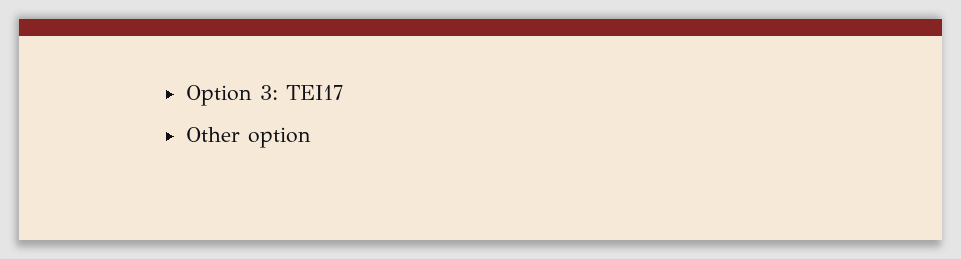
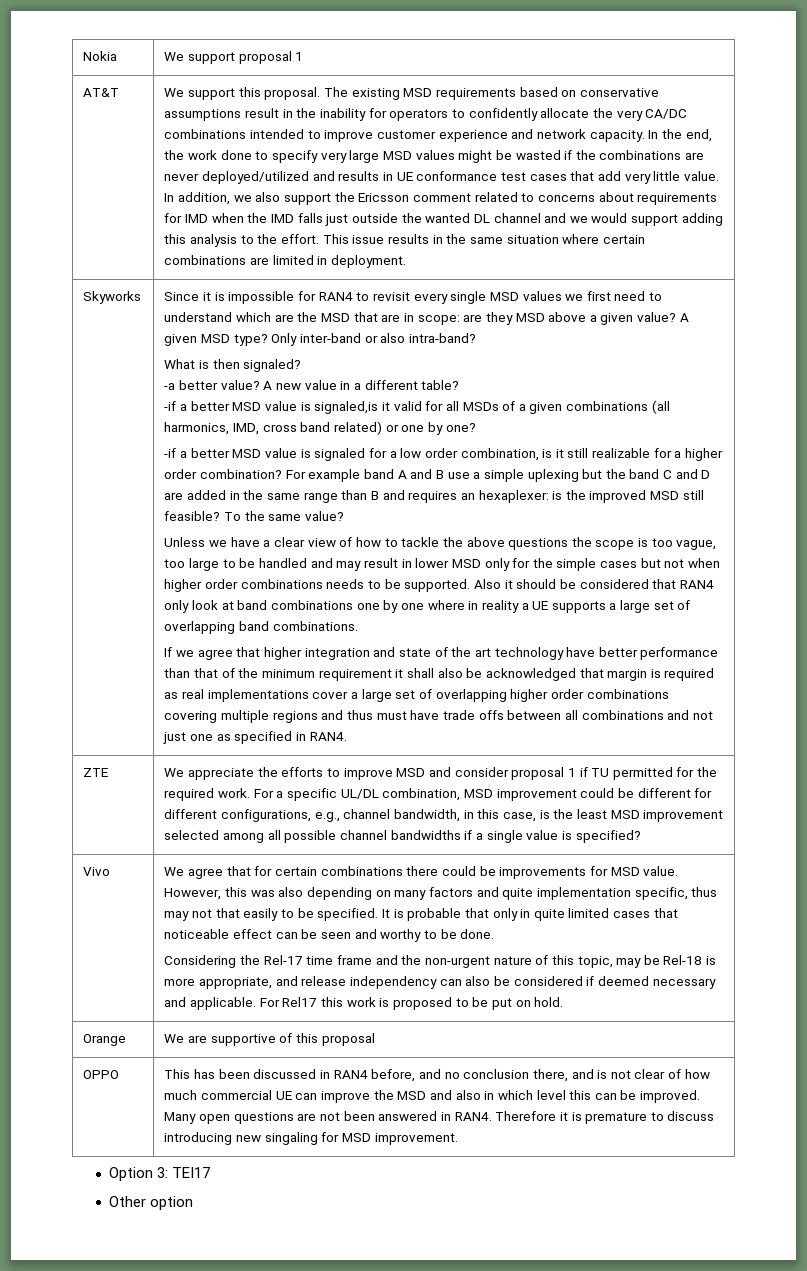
(185, 95) none -> [83,51,118,61] [164,51,304,64] [83,88,120,97] [164,87,659,100] [164,108,688,121] [164,129,712,142] [164,150,705,163] [164,171,719,184] [164,192,718,205] [164,213,723,226] [164,234,645,247] [164,255,407,268] [83,291,142,304] [164,291,663,304] [164,312,689,325] [164,333,476,346] [164,359,302,372] [164,380,460,390] [164,400,670,414] [164,421,476,435] [164,448,724,461] [164,469,711,482] [164,490,704,503] [164,511,345,521] [164,537,717,550] [164,558,721,571] [164,579,714,592] [164,600,691,613] [164,621,358,634] [164,647,719,660] [164,668,715,681] [164,689,669,702] [164,710,713,723] [163,731,347,744] [83,768,109,777] [164,767,718,780] [164,788,713,801] [164,809,724,822] [164,830,641,843] [83,867,111,876] [164,866,679,879] [164,887,718,900] [164,908,678,921] [164,929,495,942] [164,955,717,968] [164,976,716,989] [164,997,564,1010] [83,1034,127,1046] [164,1033,375,1046] [83,1070,120,1079] [164,1069,710,1082] [164,1090,701,1103] [164,1111,715,1124] [164,1132,458,1145] Nokia | We support proposal 1 // AT&T | We support this proposal. The existing MSD requirements based on conservative assumptions result in the inability for operators to confidently allocate the very CA/DC combinations intended to improve customer experience and network capacity. In the end, the work done to specify very large MSD values might be wasted if the combinations are never deployed/utilized and results in UE conformance test cases that add very little value. In addition, we also support the Ericsson comment related to concerns about requirements for IMD when the IMD falls just outside the wanted DL channel and we would support adding this analysis to the effort. This issue results in the same situation where certain combinations are limited in deployment. // Skyworks | Since it is impossible for RAN4 to revisit every single MSD values we first need to understand which are the MSD that are in scope: are they MSD above a given value? A given MSD type? Only inter-band or also intra-band? // What is then signaled? // -a better value? A new value in a different table? // -if a better MSD value is signaled,is it valid for all MSDs of a given combinations (all harmonics, IMD, cross band related) or one by one? // -if a better MSD value is signaled for a low order combination, is it still realizable for a higher order combination? For example band A and B use a simple uplexing but the band C and D are added in the same range than B and requires an hexaplexer: is the improved MSD still feasible? To the same value? // Unless we have a clear view of how to tackle the above questions the scope is too vague, too large to be handled and may result in lower MSD only for the simple cases but not when higher order combinations needs to be supported. Also it should be considered that RAN4 only look at band combinations one by one where in reality a UE supports a large set of overlapping band combinations. // If we agree that higher integration and state of the art technology have better performance than that of the minimum requirement it shall also be acknowledged that margin is required as real implementations cover a large set of overlapping higher order combinations covering multiple regions and thus must have trade offs between all combinations and not just one as specified in RAN4. // ZTE | We appreciate the efforts to improve MSD and consider proposal 1 if TU permitted for the required work. For a specific UL/DL combination, MSD improvement could be different for different configurations, e.g., channel bandwidth, in this case, is the least MSD improvement selected among all possible channel bandwidths if a single value is specified? // Vivo | We agree that for certain combinations there could be improvements for MSD value. However, this was also depending on many factors and quite implementation specific, thus may not that easily to be specified. It is probable that only in quite limited cases that noticeable effect can be seen and worthy to be done. // Considering the Rel-17 time frame and the non-urgent nature of this topic, may be Rel-18 is more appropriate, and release independency can also be considered if deemed necessary and applicable. For Rel17 this work is proposed to be put on hold. // Orange | We are supportive of this proposal // OPPO | This has been discussed in RAN4 before, and no conclusion there, and is not clear of how much commercial UE can improve the MSD and also in which level this can be improved. Many open questions are not been answered in RAN4. Therefore it is premature to discuss introducing new singaling for MSD improvement. //

